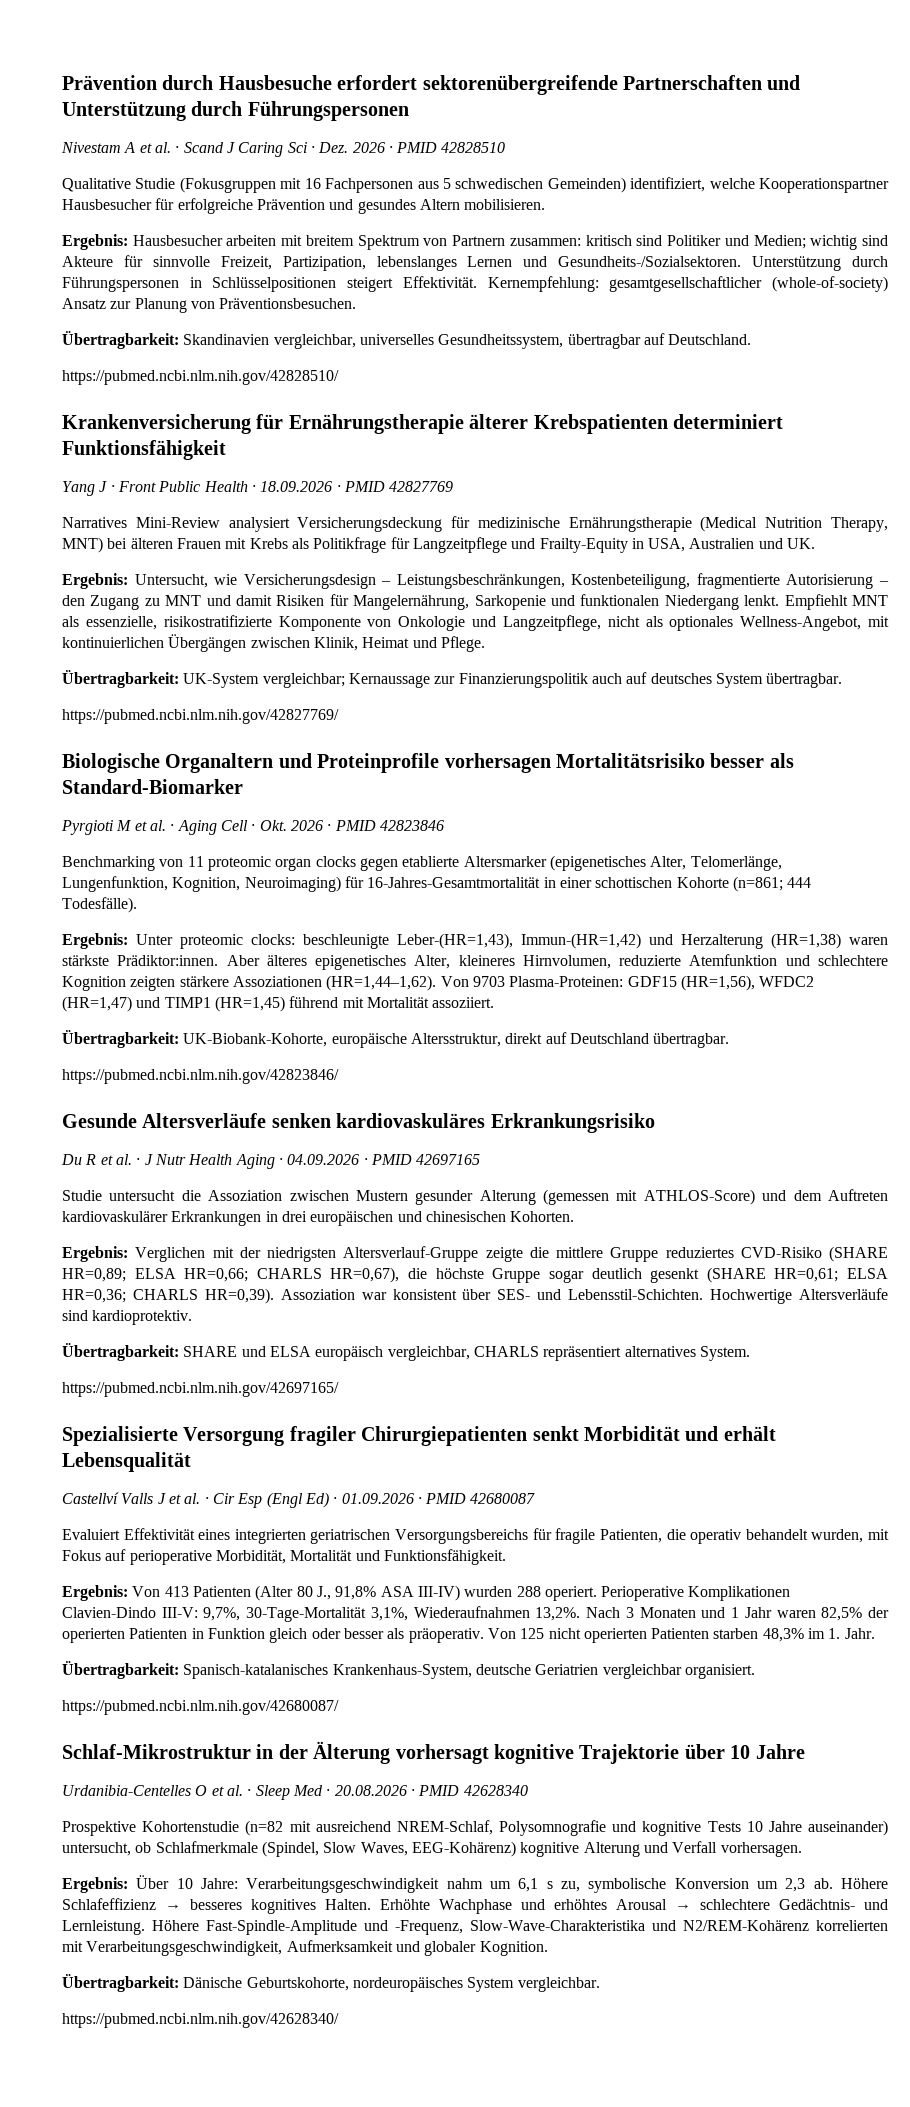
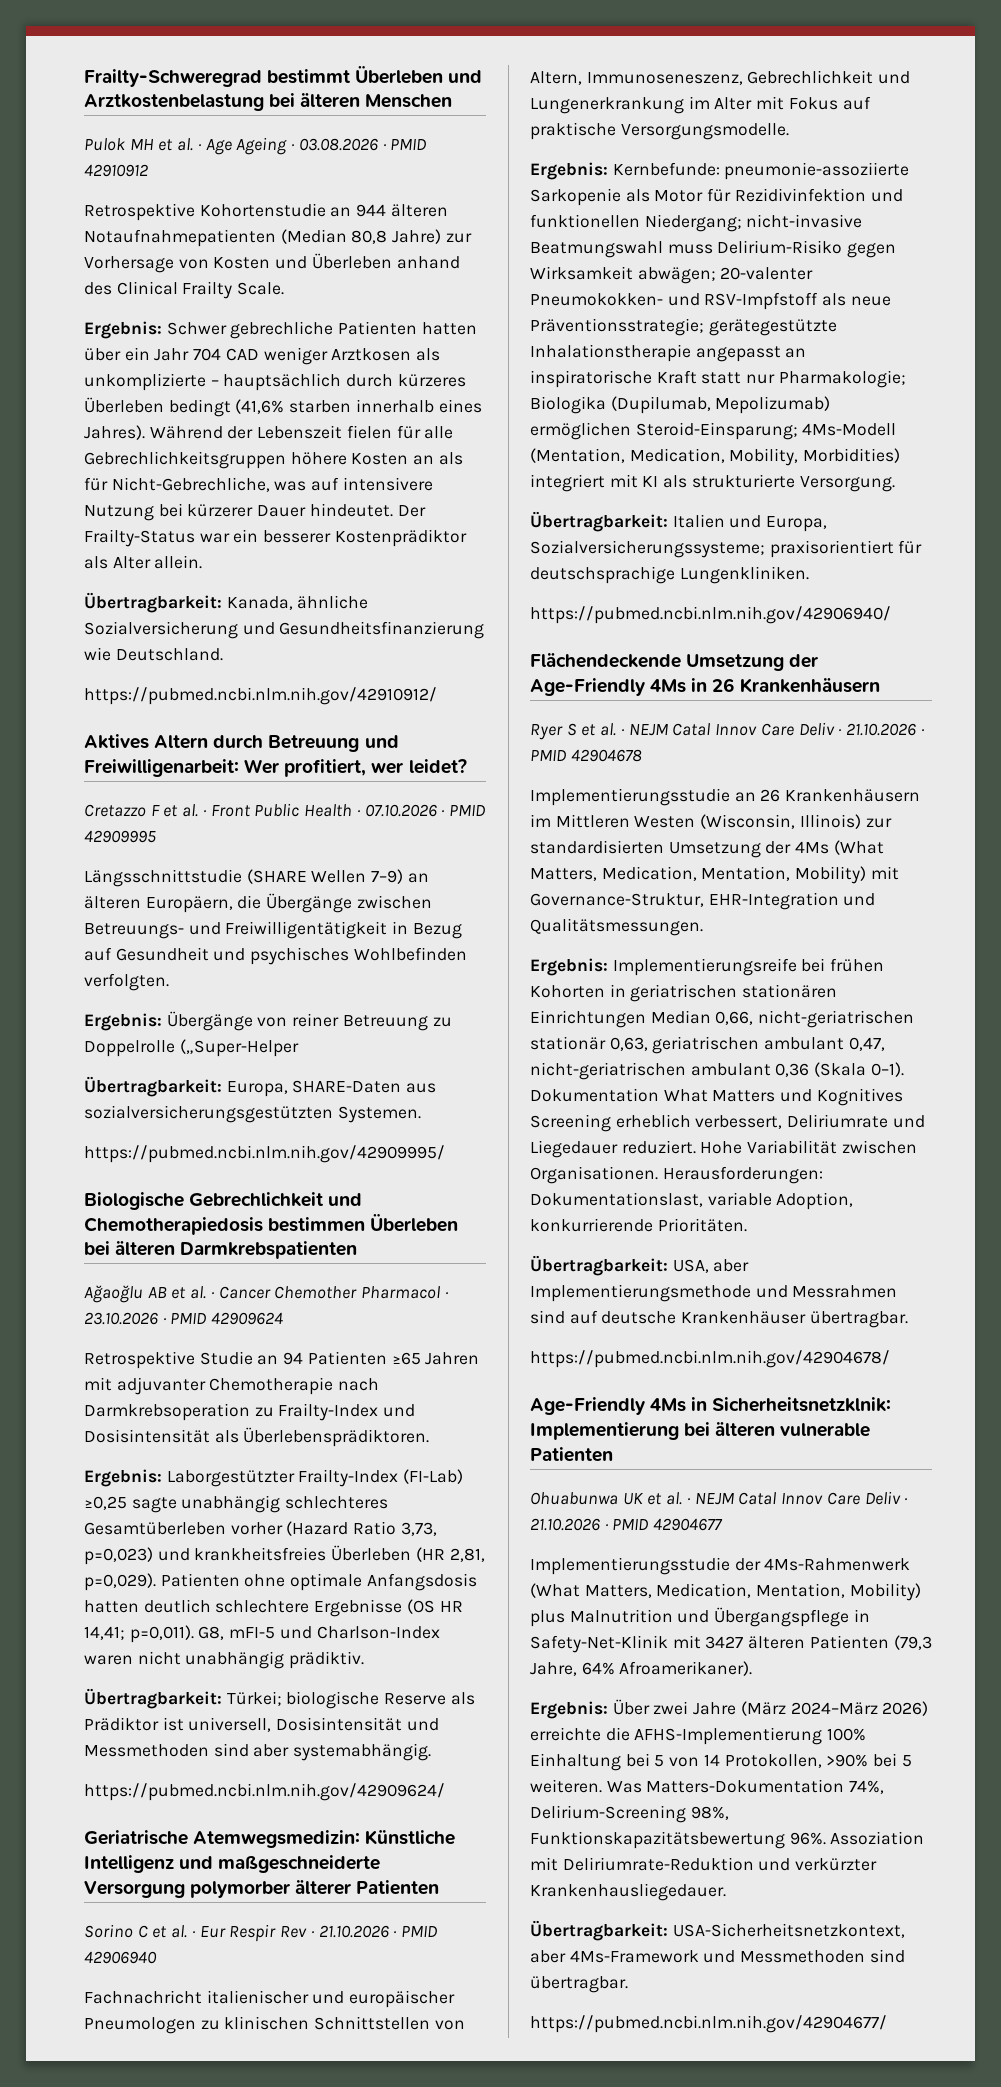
[62,75,801,95] [62,101,409,121] [61,142,506,157] [62,177,890,193] [62,198,546,214] [62,234,889,250] [62,255,889,271] [62,276,888,292] [62,298,357,313] [62,331,752,349] [62,370,339,385] [62,414,783,434] [62,440,226,460] [62,481,108,496] Prävention durch Hausbesuche erfordert sektorenübergreifende Partnerschaften und Unterstützung durch Führungspersonen // Nivestam A et al. · Scand J Caring Sci · Dez. 2026 · PMID 42828510 // Qualitative Studie (Fokusgruppen mit 16 Fachpersonen aus 5 schwedischen Gemeinden) identifiziert, welche Kooperationspartner Hausbesucher für erfolgreiche Prävention und gesundes Altern mobilisieren. // Ergebnis: Hausbesucher arbeiten mit breitem Spektrum von Partnern zusammen: kritisch sind Politiker und Medien; wichtig sind Akteure für sinnvolle Freizeit, Partizipation, lebenslanges Lernen und Gesundheits-/Sozialsektoren. Unterstützung durch Führungspersonen in Schlüsselpositionen steigert Effektivität. Kernempfehlung: gesamtgesellschaftlicher (whole-of-society) Ansatz zur Planung von Präventionsbesuchen. // Übertragbarkeit: Skandinavien vergleichbar, universelles Gesundheitssystem, übertragbar auf Deutschland. // https://pubmed.ncbi.nlm.nih.gov/42828510/ // Krankenversicherung für Ernährungstherapie älterer Krebspatienten determiniert Funktionsfähigkeit // Yang J -> [84,66,483,87] [84,93,453,111] [84,137,428,155] [84,164,148,177] [84,203,448,221] [84,229,472,247] [84,253,460,273] [84,281,285,299] [84,321,477,339] [84,347,441,365] [84,373,466,391] [84,397,482,417] [84,425,454,440] [84,451,463,469] [84,477,433,492] [84,503,426,521] [84,529,467,547] [84,555,203,569] [84,592,369,613] [84,621,485,639] [84,647,223,661] [84,687,437,705] [84,734,399,752] [84,759,467,777] [84,804,199,817] Frailty-Schweregrad bestimmt Überleben und Arztkostenbelastung bei älteren Menschen // Pulok MH et al. · Age Ageing · 03.08.2026 · PMID 42910912 // Retrospektive Kohortenstudie an 944 älteren Notaufnahmepatienten (Median 80,8 Jahre) zur Vorhersage von Kosten und Überleben anhand des Clinical Frailty Scale. // Ergebnis: Schwer gebrechliche Patienten hatten über ein Jahr 704 CAD weniger Arztkosen als unkomplizierte – hauptsächlich durch kürzeres Überleben bedingt (41,6% starben innerhalb eines Jahres). Während der Lebenszeit fielen für alle Gebrechlichkeitsgruppen höhere Kosten an als für Nicht-Gebrechliche, was auf intensivere Nutzung bei kürzerer Dauer hindeutet. Der Frailty-Status war ein besserer Kostenprädiktor als Alter allein. // Übertragbarkeit: Kanada, ähnliche Sozialversicherung und Gesundheitsfinanzierung wie Deutschland. // https://pubmed.ncbi.nlm.nih.gov/42910912/ // Aktives Altern durch Betreuung und Freiwilligenarbeit: Wer profitiert, wer leidet? // Cretazzo F et al.
[260,481,454,492] [62,516,889,532] [62,537,816,553] [62,573,889,589] [62,594,888,610] [62,615,890,631] [62,634,485,652] [62,670,843,688] [62,709,339,724] [62,753,794,773] [62,779,243,794] [61,820,444,835] [62,855,782,871] [62,876,812,892] [62,897,137,913] [62,933,888,949] [62,954,888,970] [62,975,815,991] [62,996,495,1012] [62,1030,730,1048] [62,1069,339,1084] [62,1113,655,1133] [61,1154,481,1169] [62,1189,888,1205] [62,1211,575,1226] [62,1246,888,1262] [62,1267,889,1283] [62,1288,889,1304] [62,1310,193,1325] [62,1343,750,1361] [62,1382,339,1397] [62,1426,776,1446] [62,1452,191,1472] [62,1492,536,1508] [62,1528,890,1544] [62,1549,506,1565] [62,1585,791,1601] [62,1606,890,1622] [62,1628,875,1643] [62,1661,755,1679] [62,1700,339,1715] [62,1741,805,1764] [62,1785,528,1800] [62,1820,888,1836] [62,1841,802,1857] [62,1875,889,1893] [62,1898,888,1914] [62,1920,888,1935] [62,1940,548,1956] [62,1974,600,1992] [62,2013,339,2028] 18.09.2026 · PMID 42827769 // Narratives Mini-Review analysiert Versicherungsdeckung für medizinische Ernährungstherapie (Medical Nutrition Therapy, MNT) bei älteren Frauen mit Krebs als Politikfrage für Langzeitpflege und Frailty-Equity in USA, Australien und UK. // Ergebnis: Untersucht, wie Versicherungsdesign – Leistungsbeschränkungen, Kostenbeteiligung, fragmentierte Autorisierung – den Zugang zu MNT und damit Risiken für Mangelernährung, Sarkopenie und funktionalen Niedergang lenkt. Empfiehlt MNT als essenzielle, risikostratifizierte Komponente von Onkologie und Langzeitpflege, nicht als optionales Wellness-Angebot, mit kontinuierlichen Übergängen zwischen Klinik, Heimat und Pflege. // Übertragbarkeit: UK-System vergleichbar; Kernaussage zur Finanzierungspolitik auch auf deutsches System übertragbar. // https://pubmed.ncbi.nlm.nih.gov/42827769/ // Biologische Organaltern und Proteinprofile vorhersagen Mortalitätsrisiko besser als Standard-Biomarker // Pyrgioti M et al. · Aging Cell · Okt. 2026 · PMID 42823846 // Benchmarking von 11 proteomic organ clocks gegen etablierte Altersmarker (epigenetisches Alter, Telomerlänge, Lungenfunktion, Kognition, Neuroimaging) für 16-Jahres-Gesamtmortalität in einer schottischen Kohorte (n=861; 444 Todesfälle). // Ergebnis: Unter proteomic clocks: beschleunigte Leber-(HR=1,43), Immun-(HR=1,42) und Herzalterung (HR=1,38) waren stärkste Prädiktor:innen. Aber älteres epigenetisches Alter, kleineres Hirnvolumen, reduzierte Atemfunktion und schlechtere Kognition zeigten stärkere Assoziationen (HR=1,44–1,62). Von 9703 Plasma-Proteinen: GDF15 (HR=1,56), WFDC2 (HR=1,47) und TIMP1 (HR=1,45) führend mit Mortalität assoziiert. // Übertragbarkeit: UK-Biobank-Kohorte, europäische Altersstruktur, direkt auf Deutschland übertragbar. // https://pubmed.ncbi.nlm.nih.gov/42823846/ // Gesunde Altersverläufe senken kardiovaskuläres Erkrankungsrisiko // Du R et al. · J Nutr Health Aging · 04.09.2026 · PMID 42697165 // Studie untersucht die Assoziation zwischen Mustern gesunder Alterung (gemessen mit ATHLOS-Score) und dem Auftreten kardiovaskulärer Erkrankungen in drei europäischen und chinesischen Kohorten. // Ergebnis: Verglichen mit der niedrigsten Altersverlauf-Gruppe zeigte die mittlere Gruppe reduziertes CVD-Risiko (SHARE HR=0,89; ELSA HR=0,66; CHARLS HR=0,67), die höchste Gruppe sogar deutlich gesenkt (SHARE HR=0,61; ELSA HR=0,36; CHARLS HR=0,39). Assoziation war konsistent über SES- und Lebensstil-Schichten. Hochwertige Altersverläufe sind kardioprotektiv. // Übertragbarkeit: SHARE und ELSA europäisch vergleichbar, CHARLS repräsentiert alternatives System. // https://pubmed.ncbi.nlm.nih.gov/42697165/ // Spezialisierte Versorgung fragiler Chirurgiepatienten senkt Morbidität und erhält Lebensqualität // Castellví Valls J et al. · Cir Esp (Engl Ed) · 01.09.2026 · PMID 42680087 // Evaluiert Effektivität eines integrierten geriatrischen Versorgungsbereichs für fragile Patienten, die operativ behandelt wurden, mit Fokus auf perioperative Morbidität, Mortalität und Funktionsfähigkeit. // Ergebnis: Von 413 Patienten (Alter 80 J., 91,8% ASA III-IV) wurden 288 operiert. Perioperative Komplikationen Clavien-Dindo III-V: 9,7%, 30-Tage-Mortalität 3,1%, Wiederaufnahmen 13,2%. Nach 3 Monaten und 1 Jahr waren 82,5% der operierten Patienten in Funktion gleich oder besser als präoperativ. Von 125 nicht operierten Patienten starben 48,3% im 1. Jahr. // Übertragbarkeit: Spanisch-katalanisches Krankenhaus-System, deutsche Geriatrien vergleichbar organisiert. // https://pubmed.ncbi.nlm.nih.gov/42680087/ // Schlaf-Mikrostruktur in der Älterung vorhersagt kognitive Trajektorie über 10 Jahre // Urdanibia-Centelles O et al. · Sleep Med · 20.08.2026 · PMID 42628340 // Prospektive Kohortenstudie (n=82 mit ausreichend NREM-Schlaf, Polysomnografie und kognitive Tests 10 Jahre auseinander) untersucht, ob Schlafmerkmale (Spindel, Slow Waves, EEG-Kohärenz) kognitive Alterung und Verfall vorhersagen. // Ergebnis: Über 10 Jahre: Verarbeitungsgeschwindigkeit nahm um 6,1 s zu, symbolische Konversion um 2,3 ab. Höhere Schlafeffizienz → besseres kognitives Halten. Erhöhte Wachphase und erhöhtes Arousal → schlechtere Gedächtnis- und Lernleistung. Höhere Fast-Spindle-Amplitude und -Frequenz, Slow-Wave-Charakteristika und N2/REM-Kohärenz korrelierten mit Verarbeitungsgeschwindigkeit, Aufmerksamkeit und globaler Kognition. // Übertragbarkeit: Dänische Geburtskohorte, nordeuropäisches System vergleichbar. // https://pubmed.ncbi.nlm.nih.gov/42628340/ -> [364,804,486,817] [84,830,156,843] [84,869,429,887] [84,893,432,913] [84,921,462,939] [84,947,467,965] [84,973,169,991] [84,1011,452,1031] [84,1039,299,1057] [84,1076,437,1097] [84,1105,421,1123] [84,1145,445,1163] [84,1192,363,1210] [84,1214,459,1235] [84,1241,358,1259] [84,1285,449,1303] [84,1312,284,1325] [84,1351,480,1369] [84,1377,380,1395] [84,1403,416,1421] [84,1427,430,1447] [84,1469,464,1487] [84,1495,389,1513] [84,1521,437,1536] [84,1545,485,1565] [84,1573,477,1591] [84,1599,463,1617] [84,1625,440,1643] [84,1651,365,1669] [84,1688,475,1709] [84,1717,439,1732] [84,1743,432,1761] [84,1783,445,1801] [84,1830,456,1848] [84,1855,381,1873] [84,1880,440,1898] [84,1924,438,1942] [84,1951,157,1964] [84,1990,456,2008] [84,2016,465,2034] [530,70,911,85] [530,96,871,114] [530,122,789,140] [530,162,910,180] [530,188,903,206] [530,214,863,232] [530,240,897,258] [530,266,814,284] [530,292,891,310] [530,318,837,336] [530,344,807,362] [530,370,906,388] [530,396,831,414] [530,422,897,440] [530,448,901,466] [530,474,895,492] [530,511,828,532] [530,540,923,558] [530,566,809,584] [530,606,891,624] [530,653,819,671] [530,678,880,696] [530,722,925,740] [530,749,642,762] [530,788,921,806] [530,814,892,829] [530,840,884,858] [530,866,899,884] [530,892,876,910] [530,918,703,936] [530,958,885,976] [530,984,838,1002] [530,1010,915,1028] [530,1036,885,1054] [530,1062,904,1080] [530,1088,903,1106] [530,1114,925,1132] [530,1140,917,1158] [530,1166,823,1184] [530,1192,854,1210] [530,1218,747,1232] [530,1255,750,1276] [530,1284,898,1302] [530,1310,908,1328] [530,1350,890,1368] [530,1397,892,1415] [530,1422,871,1440] [530,1447,613,1462] [530,1491,909,1505] [530,1518,724,1531] [530,1557,911,1575] [530,1583,921,1601] [530,1607,870,1627] [530,1635,932,1653] [530,1661,753,1676] [530,1699,929,1719] [530,1727,867,1745] [530,1753,912,1771] [530,1779,885,1794] [530,1805,729,1823] [530,1831,925,1849] [530,1857,878,1871] [530,1883,726,1901] [530,1920,905,1941] [530,1949,905,1963] [530,1976,628,1993] [530,2015,887,2033] 07.10.2026 · PMID 42909995 // Längsschnittstudie (SHARE Wellen 7–9) an älteren Europäern, die Übergänge zwischen Betreuungs- und Freiwilligentätigkeit in Bezug auf Gesundheit und psychisches Wohlbefinden verfolgten. // Ergebnis: Übergänge von reiner Betreuung zu Doppelrolle („Super-Helper // Übertragbarkeit: Europa, SHARE-Daten aus sozialversicherungsgestützten Systemen. // https://pubmed.ncbi.nlm.nih.gov/42909995/ // Biologische Gebrechlichkeit und Chemotherapiedosis bestimmen Überleben bei älteren Darmkrebspatienten // Ağaoğlu AB et al. · Cancer Chemother Pharmacol · 23.10.2026 · PMID 42909624 // Retrospektive Studie an 94 Patienten ≥65 Jahren mit adjuvanter Chemotherapie nach Darmkrebsoperation zu Frailty-Index und Dosisintensität als Überlebensprädiktoren. // Ergebnis: Laborgestützter Frailty-Index (FI-Lab) ≥0,25 sagte unabhängig schlechteres Gesamtüberleben vorher (Hazard Ratio 3,73, p=0,023) und krankheitsfreies Überleben (HR 2,81, p=0,029). Patienten ohne optimale Anfangsdosis hatten deutlich schlechtere Ergebnisse (OS HR 14,41; p=0,011). G8, mFI-5 und Charlson-Index waren nicht unabhängig prädiktiv. // Übertragbarkeit: Türkei; biologische Reserve als Prädiktor ist universell, Dosisintensität und Messmethoden sind aber systemabhängig. // https://pubmed.ncbi.nlm.nih.gov/42909624/ // Geriatrische Atemwegsmedizin: Künstliche Intelligenz und maßgeschneiderte Versorgung polymorber älterer Patienten // Sorino C et al. · Eur Respir Rev · 21.10.2026 · PMID 42906940 // Fachnachricht italienischer und europäischer Pneumologen zu klinischen Schnittstellen von Altern, Immunoseneszenz, Gebrechlichkeit und Lungenerkrankung im Alter mit Fokus auf praktische Versorgungsmodelle. // Ergebnis: Kernbefunde: pneumonie-assoziierte Sarkopenie als Motor für Rezidivinfektion und funktionellen Niedergang; nicht-invasive Beatmungswahl muss Delirium-Risiko gegen Wirksamkeit abwägen; 20-valenter Pneumokokken- und RSV-Impfstoff als neue Präventionsstrategie; gerätegestützte Inhalationstherapie angepasst an inspiratorische Kraft statt nur Pharmakologie; Biologika (Dupilumab, Mepolizumab) ermöglichen Steroid-Einsparung; 4Ms-Modell (Mentation, Medication, Mobility, Morbidities) integriert mit KI als strukturierte Versorgung. // Übertragbarkeit: Italien und Europa, Sozialversicherungssysteme; praxisorientiert für deutschsprachige Lungenkliniken. // https://pubmed.ncbi.nlm.nih.gov/42906940/ // Flächendeckende Umsetzung der Age-Friendly 4Ms in 26 Krankenhäusern // Ryer S et al. · NEJM Catal Innov Care Deliv · 21.10.2026 · PMID 42904678 // Implementierungsstudie an 26 Krankenhäusern im Mittleren Westen (Wisconsin, Illinois) zur standardisierten Umsetzung der 4Ms (What Matters, Medication, Mentation, Mobility) mit Governance-Struktur, EHR-Integration und Qualitätsmessungen. // Ergebnis: Implementierungsreife bei frühen Kohorten in geriatrischen stationären Einrichtungen Median 0,66, nicht-geriatrischen stationär 0,63, geriatrischen ambulant 0,47, nicht-geriatrischen ambulant 0,36 (Skala 0–1). Dokumentation What Matters und Kognitives Screening erheblich verbessert, Deliriumrate und Liegedauer reduziert. Hohe Variabilität zwischen Organisationen. Herausforderungen: Dokumentationslast, variable Adoption, konkurrierende Prioritäten. // Übertragbarkeit: USA, aber Implementierungsmethode und Messrahmen sind auf deutsche Krankenhäuser übertragbar. // https://pubmed.ncbi.nlm.nih.gov/42904678/ // Age-Friendly 4Ms in Sicherheitsnetzklnik: Implementierung bei älteren vulnerable Patienten // Ohuabunwa UK et al. · NEJM Catal Innov Care Deliv · 21.10.2026 · PMID 42904677 // Implementierungsstudie der 4Ms-Rahmenwerk (What Matters, Medication, Mentation, Mobility) plus Malnutrition und Übergangspflege in Safety-Net-Klinik mit 3427 älteren Patienten (79,3 Jahre, 64% Afroamerikaner). // Ergebnis: Über zwei Jahre (März 2024–März 2026) erreichte die AFHS-Implementierung 100% Einhaltung bei 5 von 14 Protokollen, >90% bei 5 weiteren. Was Matters-Dokumentation 74%, Delirium-Screening 98%, Funktionskapazitätsbewertung 96%. Assoziation mit Deliriumrate-Reduktion und verkürzter Krankenhausliegedauer. // Übertragbarkeit: USA-Sicherheitsnetzkontext, aber 4Ms-Framework und Messmethoden sind übertragbar. // https://pubmed.ncbi.nlm.nih.gov/42904677/

